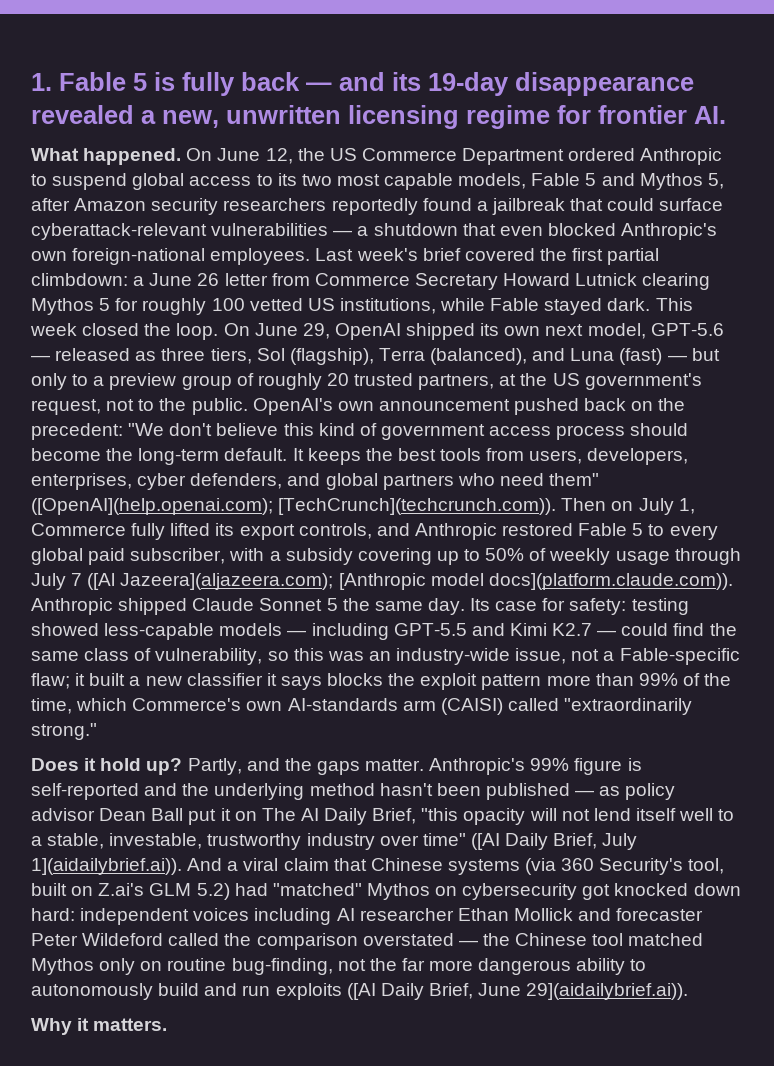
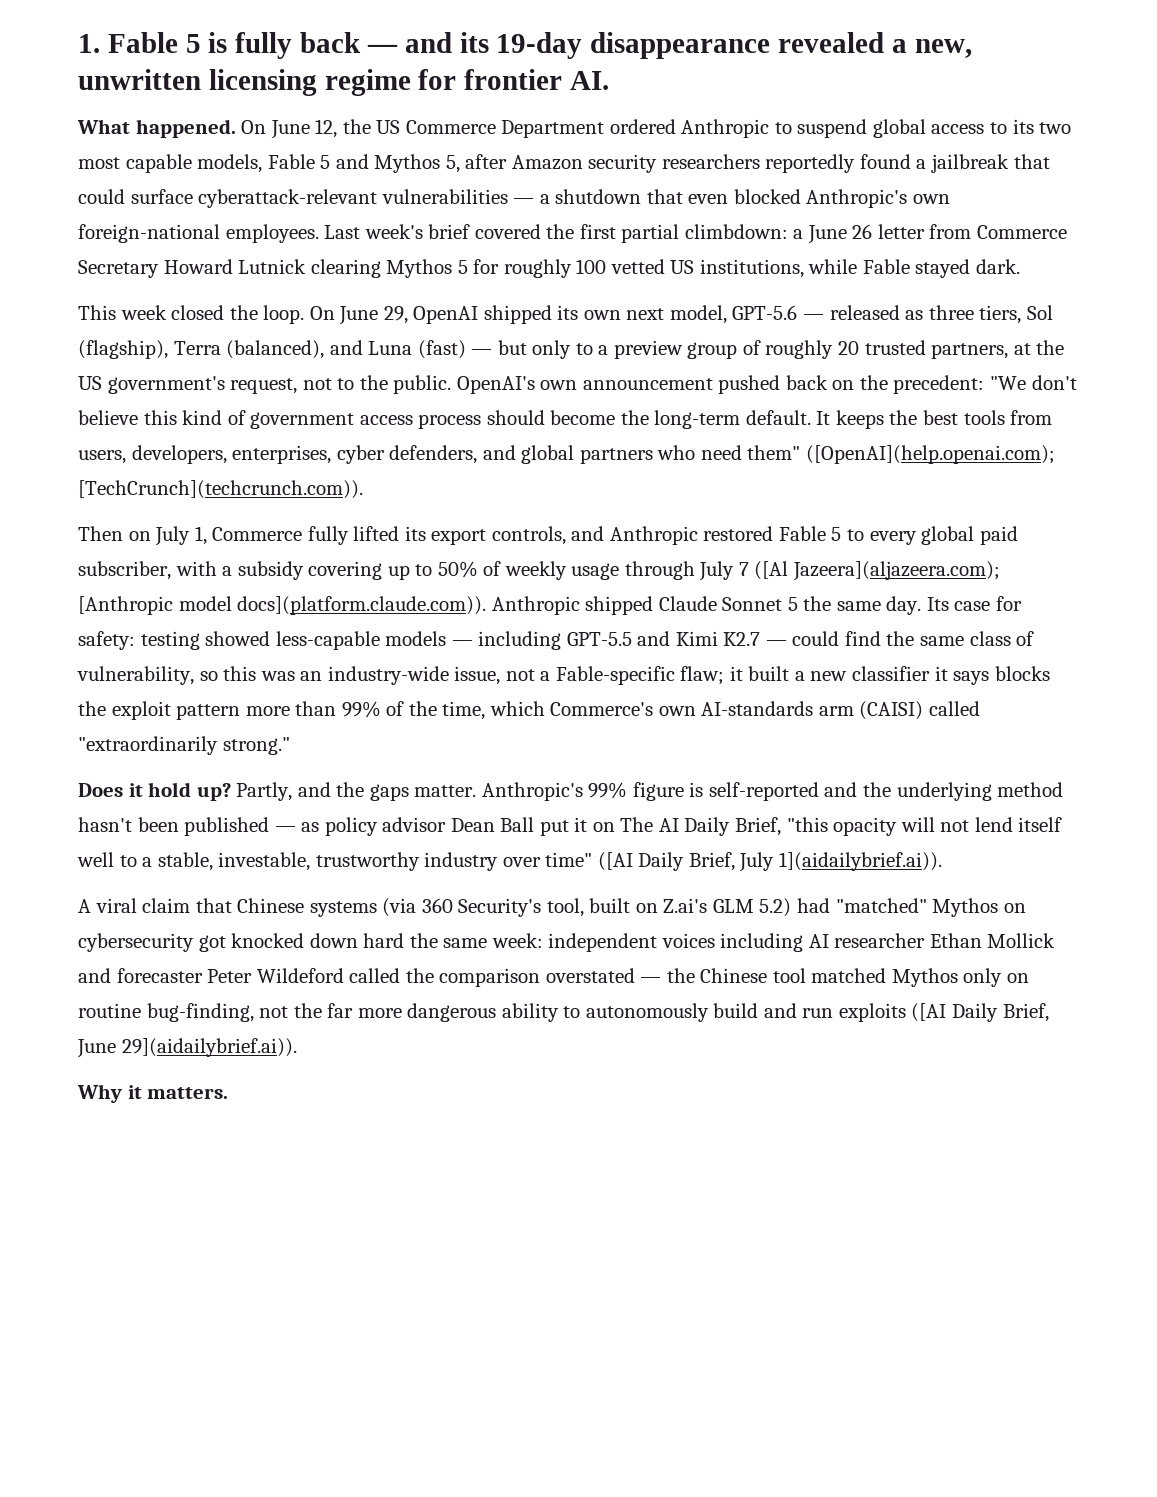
(651, 304) none -> (1021, 266) //
(557, 506) none -> (363, 489) //
[187,858,239,871] And a -> [78,899,91,913] // A
[31,908,75,921] hard: -> [363,933,543,948] hard the same week:

